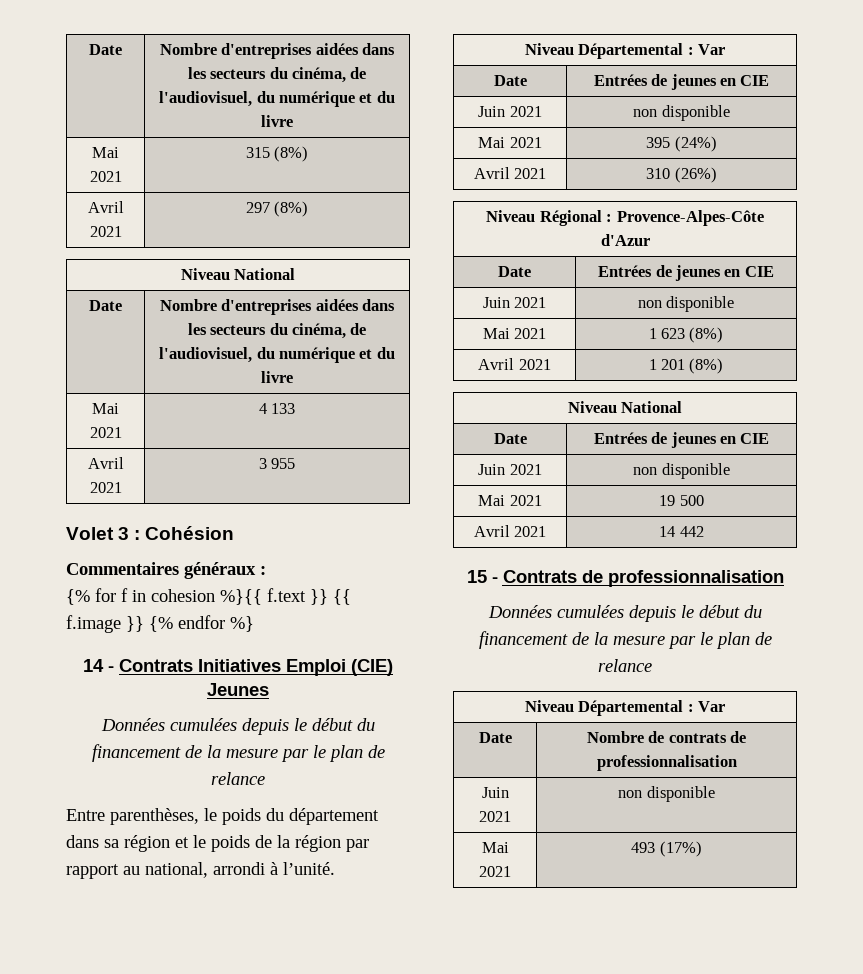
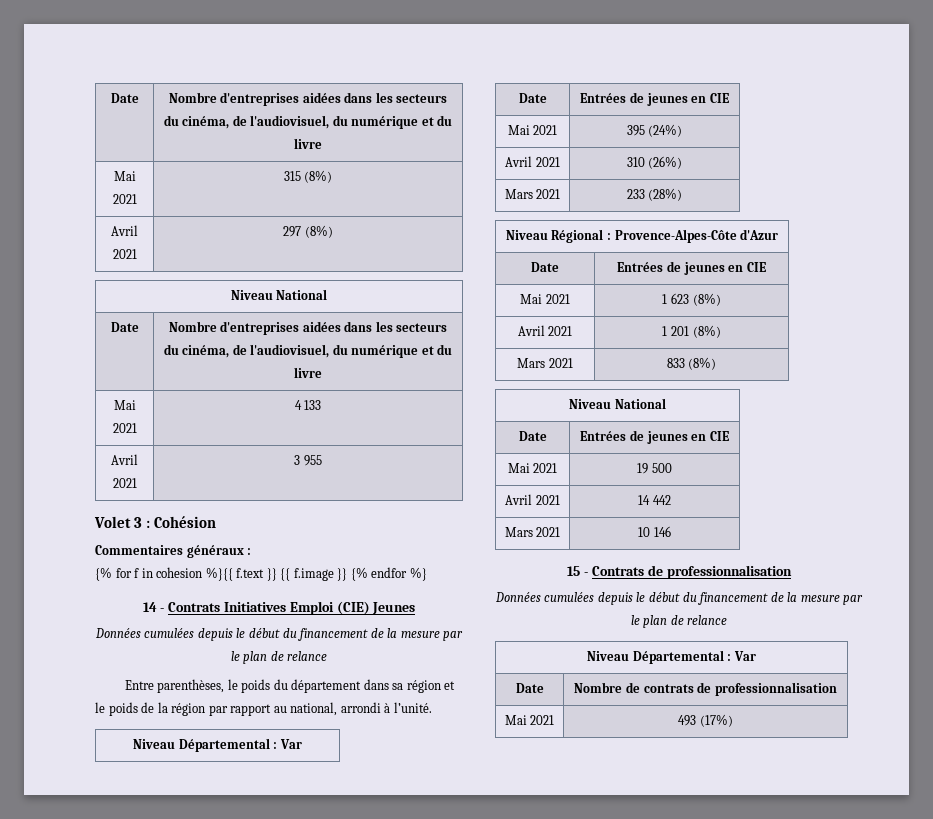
[478,106,542,117] [633,105,730,121] // Juin 2021 | non disponible -> (729, 98) none
(717, 175) none -> [504,189,561,199] [626,188,683,201] // Mars 2021 | 233 (28%)
[482,297,547,308] [637,296,735,312] // Juin 2021 | non disponible -> (766, 267) none
(724, 366) none -> [517,358,573,368] [666,357,717,370] // Mars 2021 | 833 (8%)
[478,464,542,475] [633,463,730,479] // Juin 2021 | non disponible -> (729, 436) none
(704, 531) none -> [504,527,561,537] [638,526,671,537] // Mars 2021 | 10 146
[481,787,509,798] [479,811,511,822] [618,786,715,802] // Juin 2021 | non disponible -> (837, 689) none

